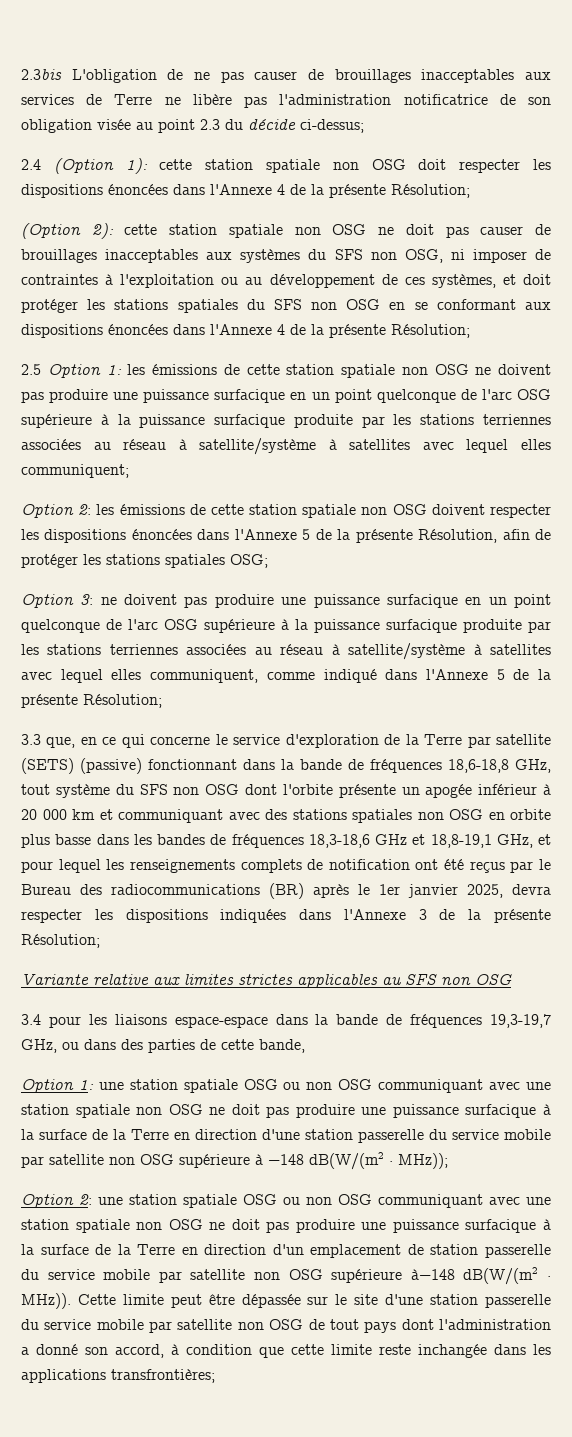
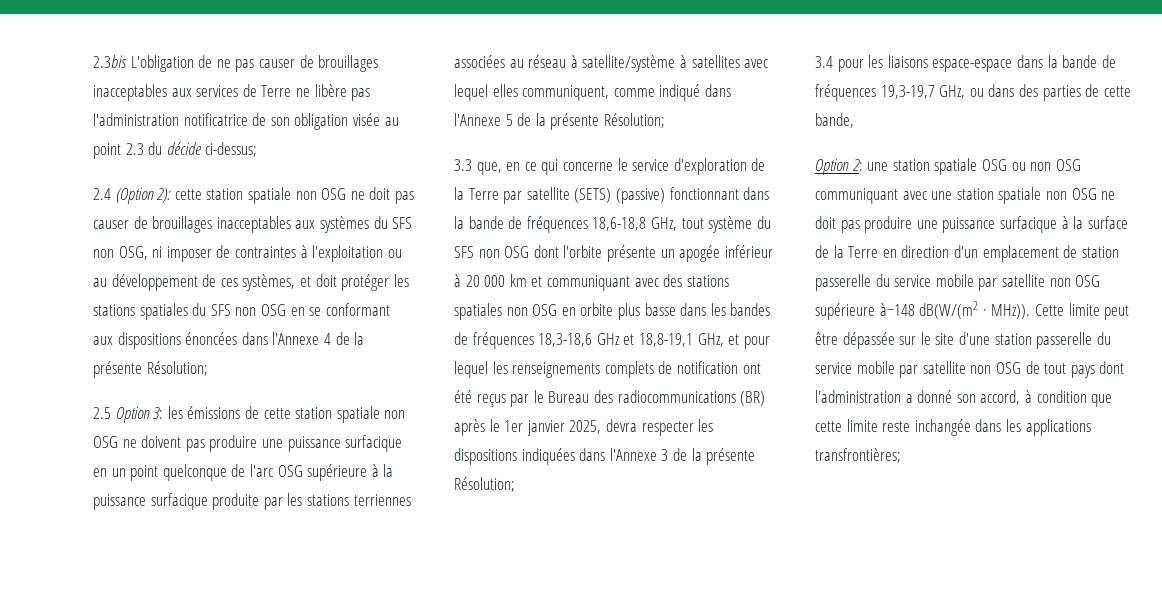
[125,158,551,174] [21,184,470,198] [21,223,81,239] 1): cette station spatiale non OSG doit respecter les dispositions énoncées dans l'Annexe 4 de la présente Résolution; // (Option -> (154, 195) none
[106,365,122,375] 1: -> [153,407,164,419] 3:
[21,464,129,478] [21,504,551,518] [21,529,551,543] [21,554,268,568] [21,594,551,608] [21,619,551,633] [21,643,551,660] [21,669,142,683] communiquent; // Option 2: les émissions de cette station spatiale non OSG doivent respecter les dispositions énoncées dans l'Annexe 5 de la présente Résolution, afin de protéger les stations spatiales OSG; // Option 3: ne doivent pas produire une puissance surfacique en un point quelconque de l'arc OSG supérieure à la puissance surfacique produite par les stations terriennes associées au réseau à satellite/système à satellites avec lequel elles -> (518, 90) none
[21,973,512,988] // Variante relative aux limites strictes applicables au SFS non OSG -> (515, 484) none
[21,1079,552,1093] [21,1104,551,1118] [21,1129,551,1143] [21,1152,448,1170] // Option 1: une station spatiale OSG ou non OSG communiquant avec une station spatiale non OSG ne doit pas produire une puissance surfacique à la surface de la Terre en direction d'une station passerelle du service mobile par satellite non OSG supérieure à −148 dB(W/(m2 · MHz)); -> (854, 120) none

